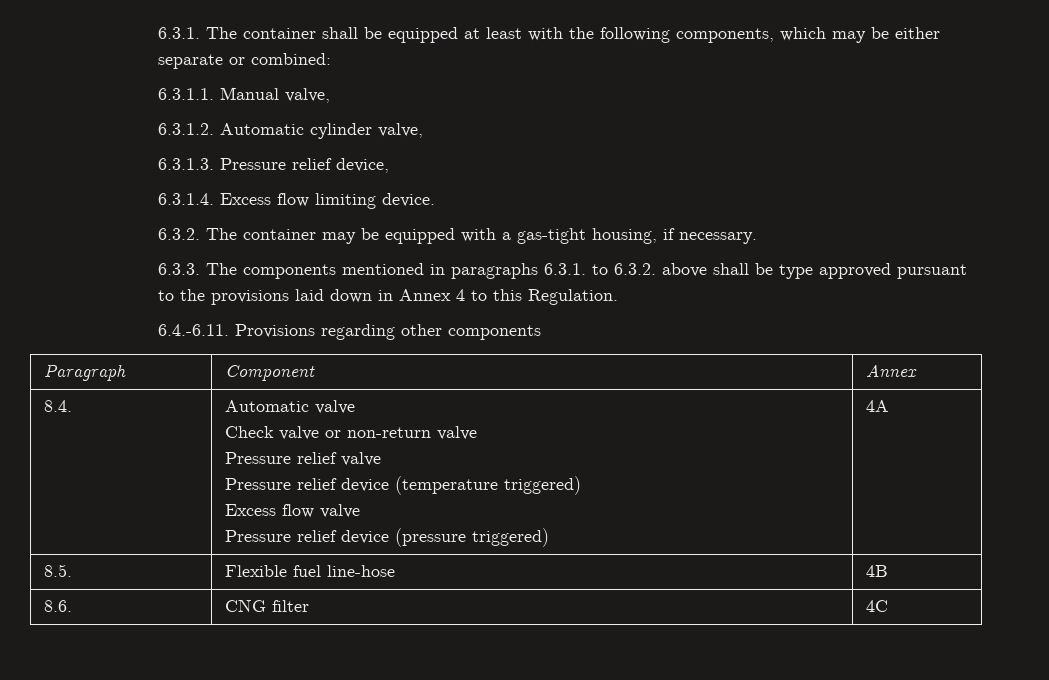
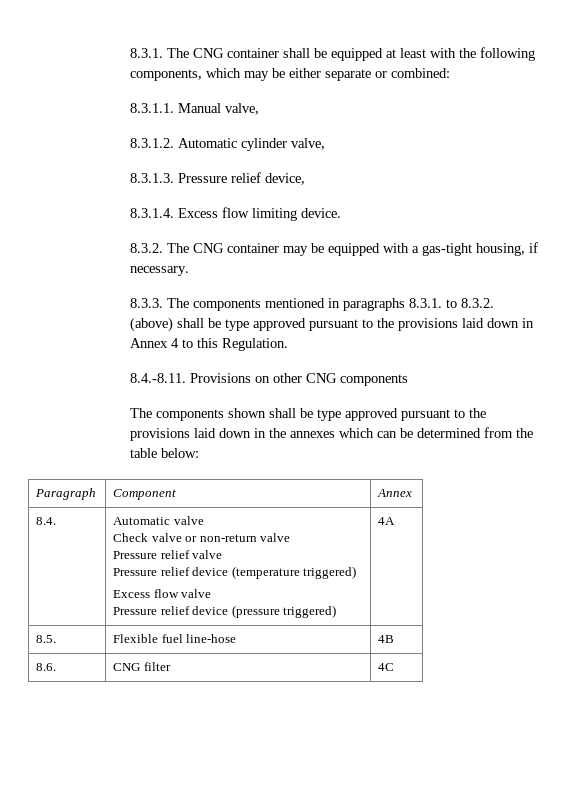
[157,27,237,39] 6.3.1. The -> [130,48,225,58] 8.3.1. The CNG
[157,88,214,100] 6.3.1.1. -> [130,103,175,113] 8.3.1.1.
[157,123,214,135] 6.3.1.2. -> [130,138,175,148] 8.3.1.2.
[157,158,214,170] 6.3.1.3. -> [130,173,175,183] 8.3.1.3.
[157,193,214,205] 6.3.1.4. -> [130,208,175,218] 8.3.1.4.
[157,228,237,240] 6.3.2. The -> [130,243,225,253] 8.3.2. The CNG
[157,263,200,275] 6.3.3. -> [130,298,164,308] 8.3.3.
[543,263,707,277] 6.3.1. to 6.3.2. above -> [409,298,495,308] [130,317,174,332] 8.3.1. to 8.3.2. (above)
[157,324,541,340] 6.4.-6.11. Provisions regarding other components -> [130,373,409,386] [130,408,487,421] [130,427,534,441] [130,448,200,458] 8.4.-8.11. Provisions on other CNG components // The components shown shall be type approved pursuant to the provisions laid down in the annexes which can be determined from the table below:

